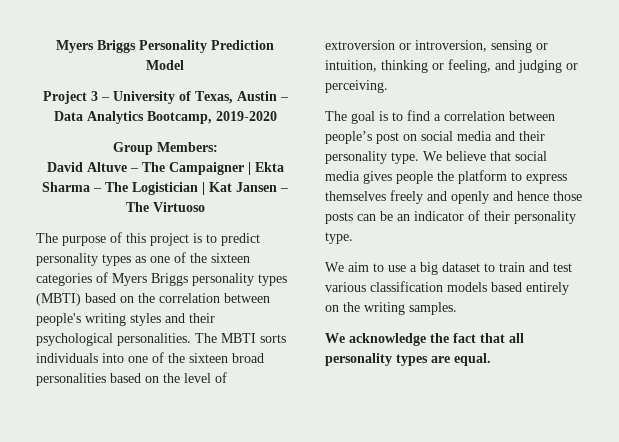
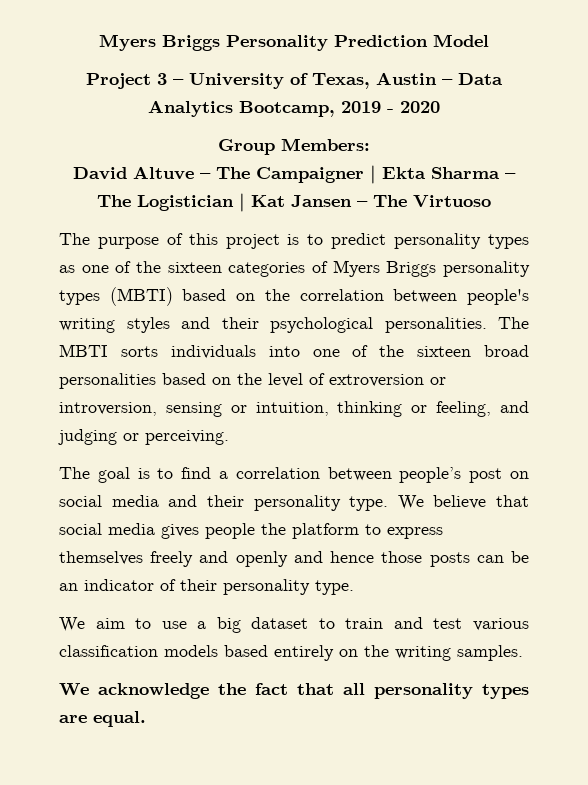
[215,111,277,121] 2019-2020 -> [341,101,440,113] 2019 - 2020

